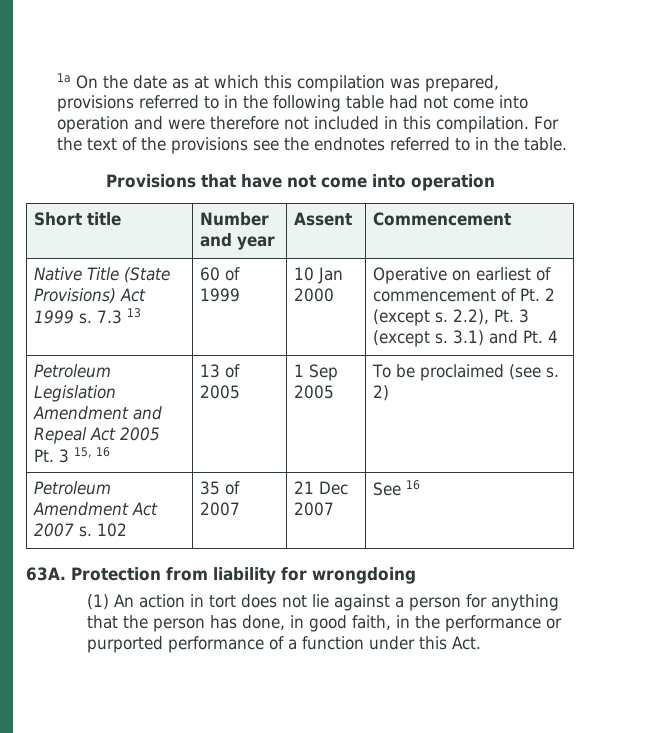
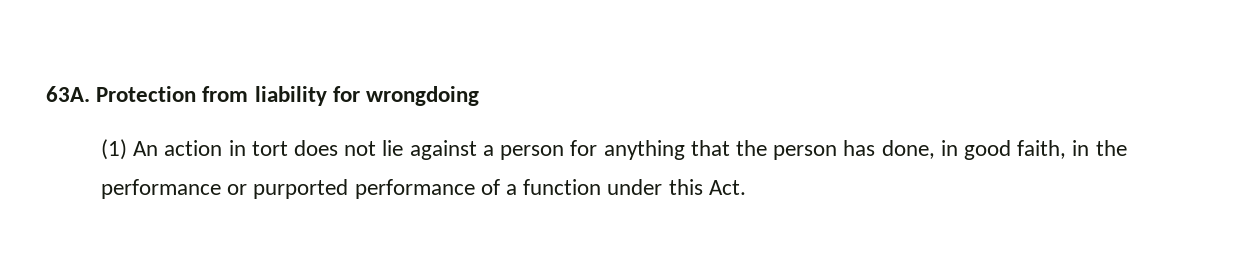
[56,73,499,92] [56,95,528,112] [56,116,559,133] [56,137,567,154] [105,174,495,191] [34,212,122,226] [200,212,270,226] [200,233,276,250] [294,212,353,226] [373,212,512,226] [34,267,171,283] [34,288,147,304] [34,308,142,324] [200,267,241,281] [200,288,241,302] [294,267,344,284] [294,288,335,302] [373,267,552,284] [373,288,556,302] [373,309,530,326] [373,330,559,347] [34,364,112,378] [34,385,117,402] [33,406,163,420] [34,427,161,444] [34,447,111,463] [200,364,241,378] [200,385,241,399] [294,364,339,381] [294,385,335,399] [372,364,560,381] [373,385,390,401] [34,481,112,495] [33,502,159,516] [34,523,128,537] [200,481,241,495] [200,502,241,516] [294,481,349,495] [294,502,335,516] [373,480,421,496] 1a On the date as at which this compilation was prepared, provisions referred to in the following table had not come into operation and were therefore not included in this compilation. For the text of the provisions see the endnotes referred to in the table. // Provisions that have not come into operation // Short title | Number and year | Assent | Commencement // Native Title (State Provisions) Act 1999 s. 7.3 13 | 60 of 1999 | 10 Jan 2000 | Operative on earliest of commencement of Pt. 2 (except s. 2.2), Pt. 3 (except s. 3.1) and Pt. 4 // Petroleum Legislation Amendment and Repeal Act 2005 Pt. 3 15, 16 | 13 of 2005 | 1 Sep 2005 | To be proclaimed (see s. 2) // Petroleum Amendment Act 2007 s. 102 | 35 of 2007 | 21 Dec 2007 | See 16 // -> (46, 94) none

